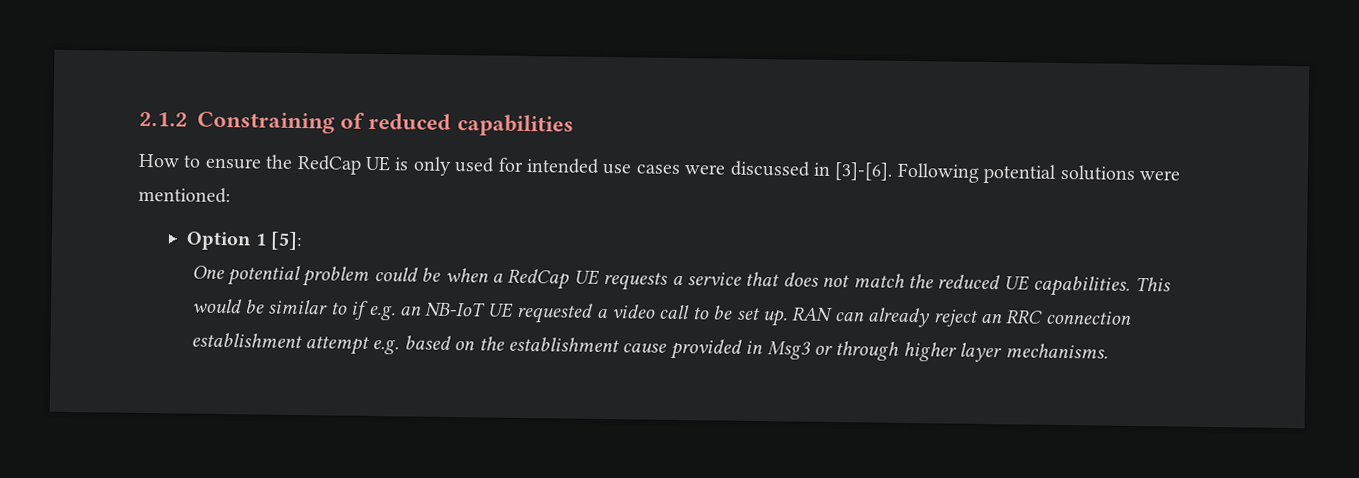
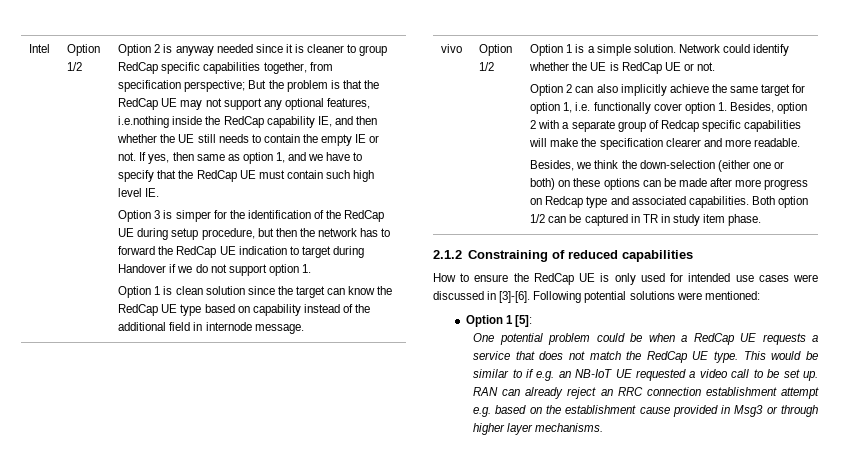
(139, 119) none -> [29,44,51,53] [67,44,101,56] [67,62,83,71] [118,44,388,56] [118,62,333,74] [118,80,379,92] [118,98,370,110] [118,116,377,128] [117,134,380,146] [118,152,363,164] [118,170,375,182] [118,188,160,197] [118,210,385,222] [118,228,391,240] [118,246,364,258] [118,264,311,276] [118,286,393,298] [118,304,371,316] [118,322,304,334] [441,44,463,53] [479,44,513,56] [479,62,495,71] [530,44,790,56] [529,62,715,74] [530,84,806,96] [530,102,808,114] [530,120,802,132] [529,138,800,150] [530,160,784,172] [530,178,809,190] [530,196,808,208] [530,214,762,226] Intel | Option 1/2 | Option 2 is anyway needed since it is cleaner to group RedCap specific capabilities together, from specification perspective; But the problem is that the RedCap UE may not support any optional features, i.e.nothing inside the RedCap capability IE, and then whether the UE still needs to contain the empty IE or not. If yes, then same as option 1, and we have to specify that the RedCap UE must contain such high level IE. // Option 3 is simper for the identification of the RedCap UE during setup procedure, but then the network has to forward the RedCap UE indication to target during Handover if we do not support option 1. // Option 1 is clean solution since the target can know the RedCap UE type based on capability instead of the additional field in internode message. // vivo | Option 1/2 | Option 1 is a simple solution. Network could identify whether the UE is RedCap UE or not. // Option 2 can also implicitly achieve the same target for option 1, i.e. functionally cover option 1. Besides, option 2 with a separate group of Redcap specific capabilities will make the specification clearer and more readable. // Besides, we think the down-selection (either one or both) on these options can be made after more progress on Redcap type and associated capabilities. Both option 1/2 can be captured in TR in study item phase. //
[937,274,1131,297] reduced UE capabilities. -> [646,351,739,363] RedCap UE type.

